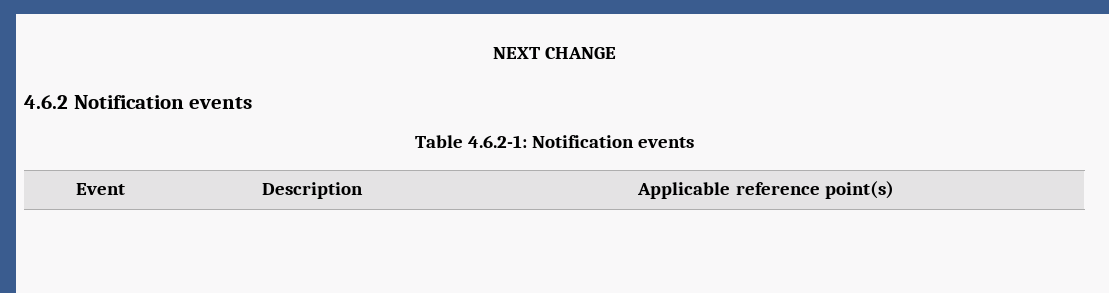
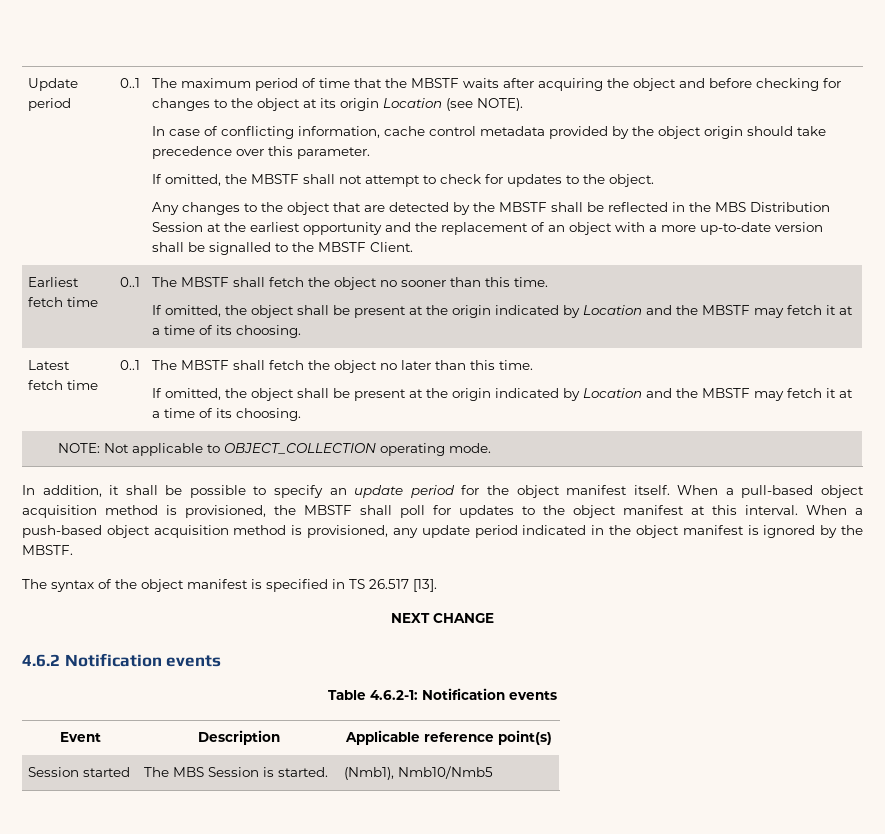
(492, 53) none -> [28,78,79,91] [28,98,72,111] [119,78,140,88] [152,78,842,91] [152,98,524,111] [152,126,827,139] [152,146,371,159] [152,174,655,187] [152,202,831,215] [152,222,824,235] [152,242,414,255] [28,277,80,287] [28,297,99,307] [119,277,140,287] [152,277,549,290] [152,305,854,318] [152,325,302,338] [28,360,71,370] [28,380,99,390] [119,360,140,370] [152,360,534,373] [152,388,854,401] [152,408,302,421] [58,443,492,456] [22,485,864,498] [22,505,863,518] [22,525,864,538] [22,545,73,555] [22,579,437,592] Update period | 0..1 | The maximum period of time that the MBSTF waits after acquiring the object and before checking for changes to the object at its origin Location (see NOTE). // In case of conflicting information, cache control metadata provided by the object origin should take precedence over this parameter. // If omitted, the MBSTF shall not attempt to check for updates to the object. // Any changes to the object that are detected by the MBSTF shall be reflected in the MBS Distribution Session at the earliest opportunity and the replacement of an object with a more up-to-date version shall be signalled to the MBSTF Client. // Earliest fetch time | 0..1 | The MBSTF shall fetch the object no sooner than this time. // If omitted, the object shall be present at the origin indicated by Location and the MBSTF may fetch it at a time of its choosing. // Latest fetch time | 0..1 | The MBSTF shall fetch the object no later than this time. // If omitted, the object shall be present at the origin indicated by Location and the MBSTF may fetch it at a time of its choosing. // NOTE: Not applicable to OBJECT_COLLECTION operating mode. // In addition, it shall be possible to specify an update period for the object manifest itself. When a pull-based object acquisition method is provisioned, the MBSTF shall poll for updates to the object manifest at this interval. When a push-based object acquisition method is provisioned, any update period indicated in the object manifest is ignored by the MBSTF. // The syntax of the object manifest is specified in TS 26.517 [13]. //
(894, 190) none -> [28,767,131,777] [144,767,329,777] [344,766,494,780] // Session started | The MBS Session is started. | (Nmb1), Nmb10/Nmb5

